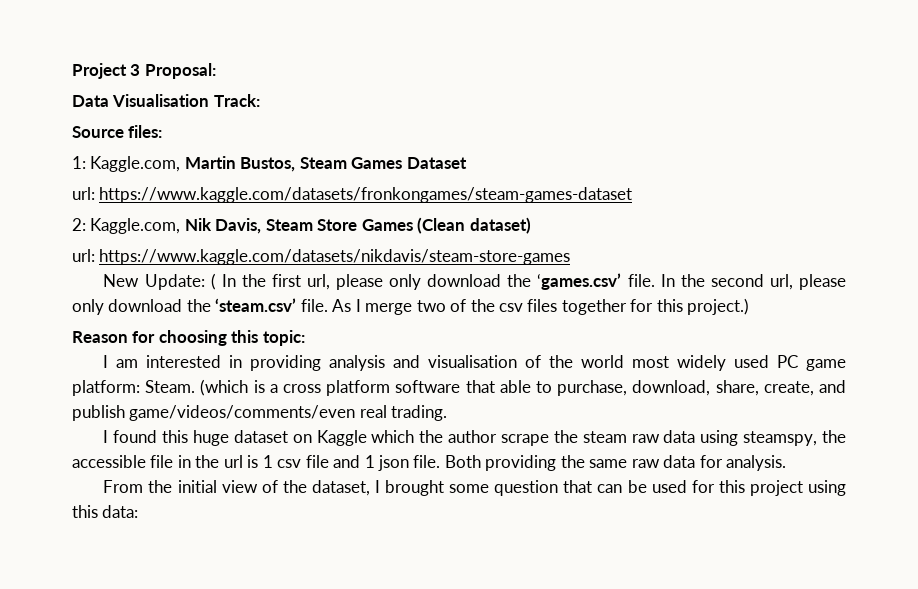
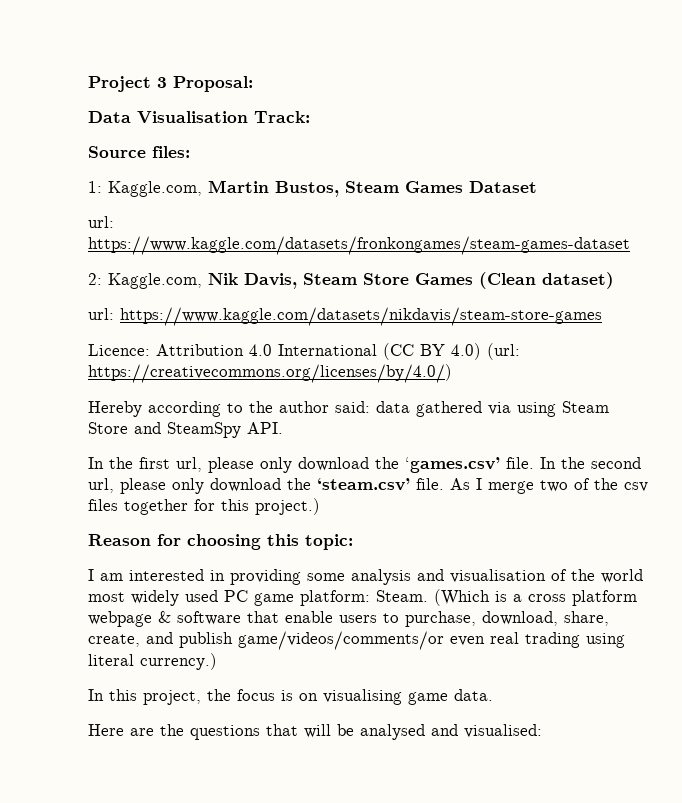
[103,273,216,290] New Update: ( -> [88,343,520,360] [88,364,452,383] [88,401,609,417] [88,422,283,438] Licence: Attribution 4.0 International (CC BY 4.0) (url: https://creativecommons.org/licenses/by/4.0/) // Hereby according to the author said: data gathered via using Steam Store and SteamSpy API. //
(322, 363) none -> [307,573,345,581] some
[200,379,249,396] (which -> [434,589,490,606] (Which
[395,380,531,393] software that able -> [88,611,377,627] webpage & software that enable users
[129,405,448,421] [103,430,847,446] [72,455,787,471] [103,480,847,496] [72,505,139,518] game/videos/comments/even real trading. // I found this huge dataset on Kaggle which the author scrape the steam raw data using steamspy, the accessible file in the url is 1 csv file and 1 json file. Both providing the same raw data for analysis. // From the initial view of the dataset, I brought some question that can be used for this project using this data: -> [238,631,625,650] [88,653,217,670] [88,689,493,705] [88,724,542,740] game/videos/comments/or even real trading using literal currency.) // In this project, the focus is on visualising game data. // Here are the questions that will be analysed and visualised:

